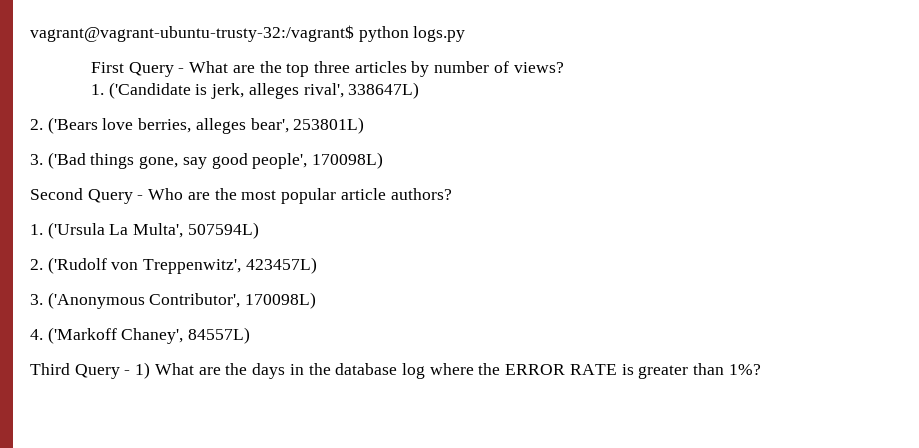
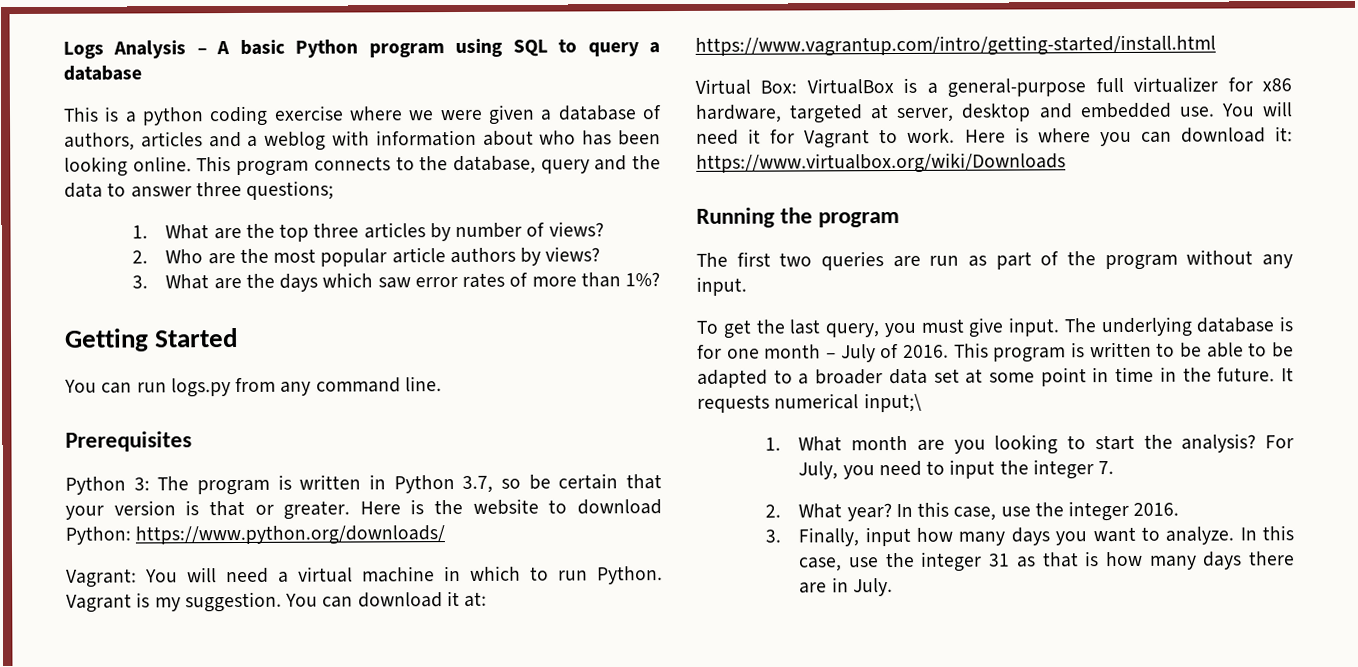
[30,25,466,42] [90,62,185,77] vagrant@vagrant-ubuntu-trusty-32:/vagrant$ python logs.py // First Query - -> [63,38,661,59] [63,65,142,81] [63,104,662,127] [64,129,661,151] [64,155,661,177] [64,180,335,200] [131,225,148,239] Logs Analysis – A basic Python program using SQL to query a database // This is a python coding exercise where we were given a database of authors, articles and a weblog with information about who has been looking online. This program connects to the database, query and the data to answer three questions; // 1.
[90,82,420,99] [30,117,365,134] [30,152,384,169] [30,188,144,204] 1. ('Candidate is jerk, alleges rival', 338647L) // 2. ('Bears love berries, alleges bear', 253801L) // 3. ('Bad things gone, say good people', 170098L) // Second Query - -> [131,250,148,264] 2.
[390,188,452,200] [30,222,259,239] [30,257,317,274] [30,292,317,309] [30,327,251,344] [30,362,761,379] authors? // 1. ('Ursula La Multa', 507594L) // 2. ('Rudolf von Treppenwitz', 423457L) // 3. ('Anonymous Contributor', 170098L) // 4. ('Markoff Chaney', 84557L) // Third Query - 1) What are the days in the database log where the ERROR RATE is greater than 1%? -> [449,246,601,266] [131,272,661,292] [64,328,239,352] [64,376,442,398] [65,431,192,452] [65,473,662,496] [65,498,662,520] [65,525,446,546] [66,565,663,588] [66,591,488,613] [695,34,1216,57] [695,76,1292,98] [695,101,1293,124] [696,126,1293,149] [696,152,1066,174] [696,207,901,228] [696,249,1293,271] [696,276,747,296] [696,316,1293,339] [697,341,1294,363] [697,366,1294,388] [697,392,922,413] [764,433,1294,455] [798,459,1115,480] [764,500,1180,522] [764,525,1294,547] [799,551,1295,572] [799,577,893,597] authors by views? // 3. What are the days which saw error rates of more than 1%? // Getting Started // You can run logs.py from any command line. // Prerequisites // Python 3: The program is written in Python 3.7, so be certain that your version is that or greater. Here is the website to download Python: https://www.python.org/downloads/ // Vagrant: You will need a virtual machine in which to run Python. Vagrant is my suggestion. You can download it at: https://www.vagrantup.com/intro/getting-started/install.html // Virtual Box: VirtualBox is a general-purpose full virtualizer for x86 hardware, targeted at server, desktop and embedded use. You will need it for Vagrant to work. Here is where you can download it: https://www.virtualbox.org/wiki/Downloads // Running the program // The first two queries are run as part of the program without any input. // To get the last query, you must give input. The underlying database is for one month – July of 2016. This program is written to be able to be adapted to a broader data set at some point in time in the future. It requests numerical input;\ // 1. What month are you looking to start the analysis? For July, you need to input the integer 7. // 2. What year? In this case, use the integer 2016. // 3. Finally, input how many days you want to analyze. In this case, use the integer 31 as that is how many days there are in July.

